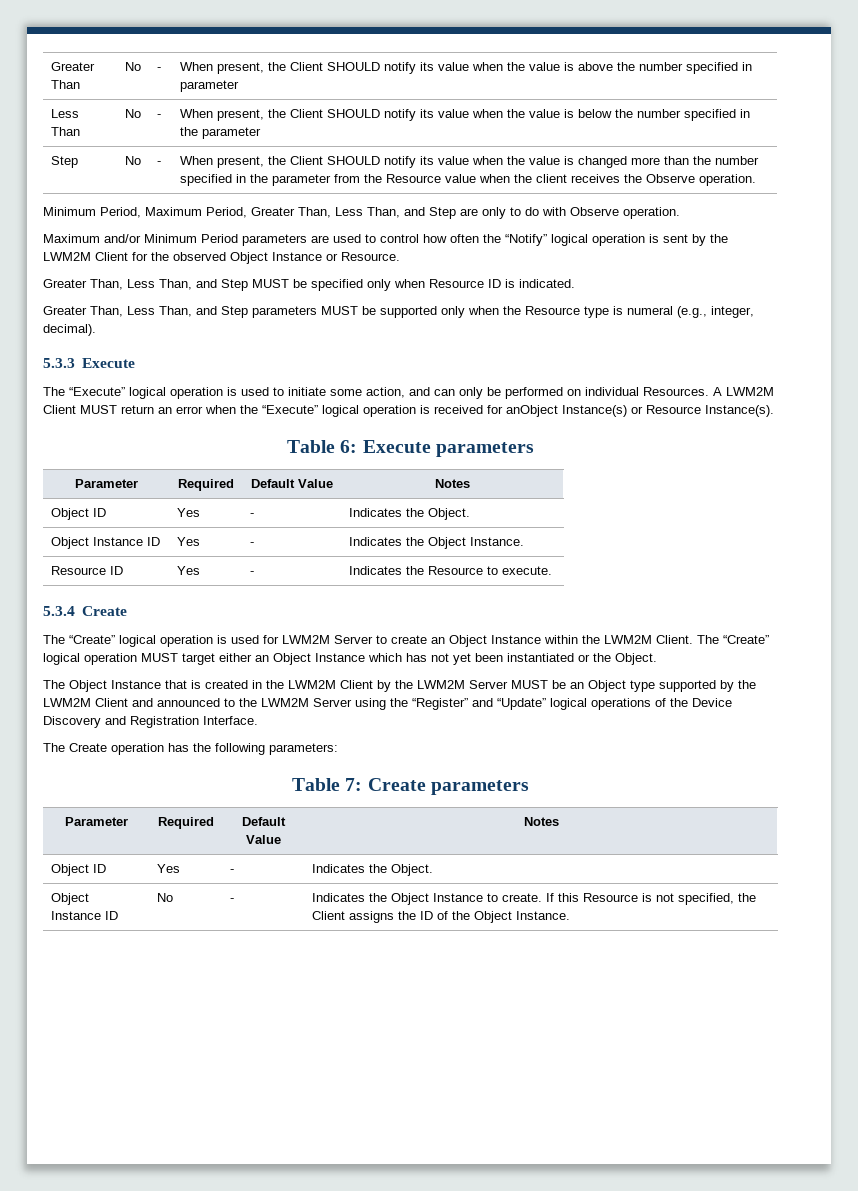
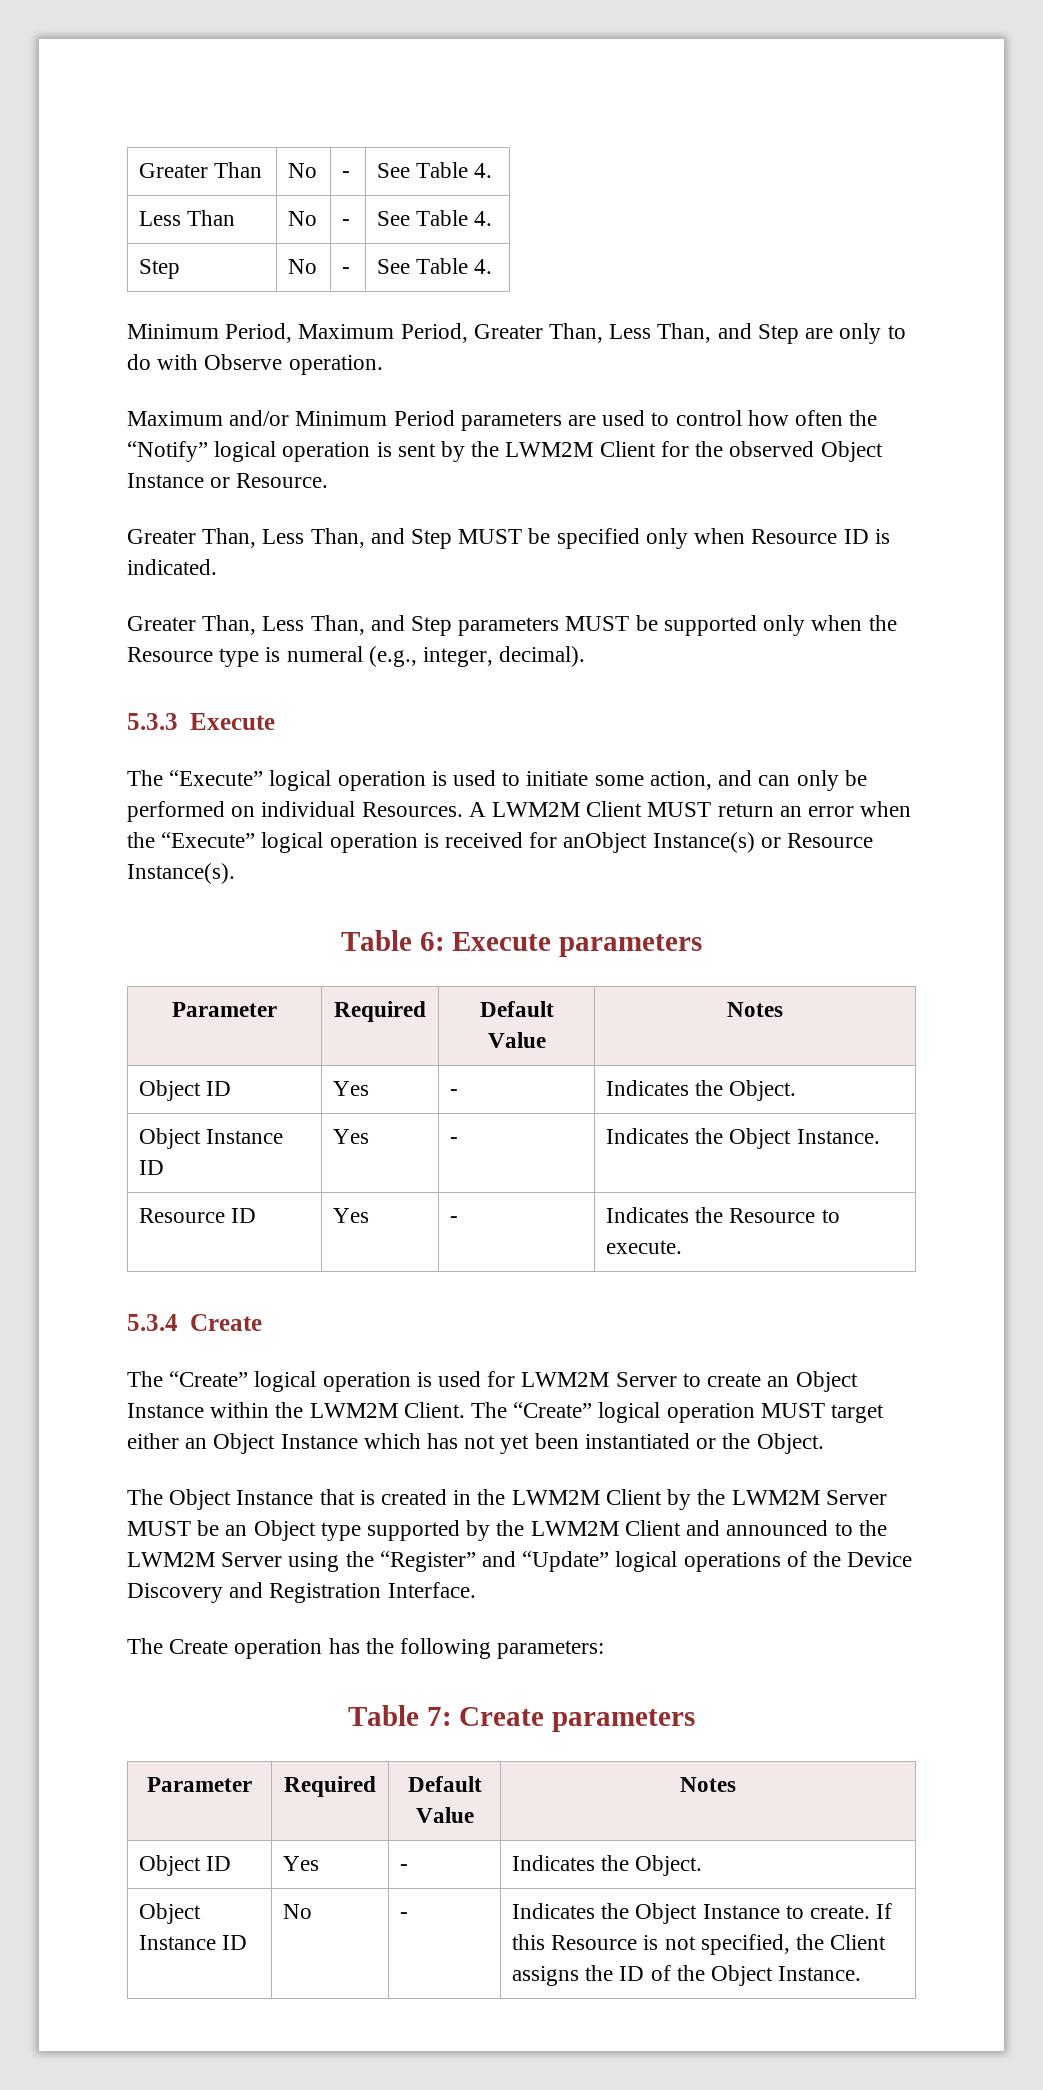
[179,62,752,74] [179,80,239,92] [50,109,79,118] [50,127,80,136] [124,109,141,118] [156,114,161,118] [179,109,750,121] [179,127,261,139] [50,156,78,168] [124,156,141,165] [156,161,161,165] [179,156,759,168] [179,174,756,186] When present, the Client SHOULD notify its value when the value is above the number specified in parameter // Less Than | No | - | When present, the Client SHOULD notify its value when the value is below the number specified in the parameter // Step | No | - | When present, the Client SHOULD notify its value when the value is changed more than the number specified in the parameter from the Resource value when the client receives the Observe operation. -> [376,162,493,178] [138,210,236,226] [287,211,317,226] [341,219,350,226] [376,210,493,226] [138,259,180,279] [287,259,317,274] [341,267,350,274] [376,258,493,274] See Table 4. // Less Than | No | - | See Table 4. // Step | No | - | See Table 4.

